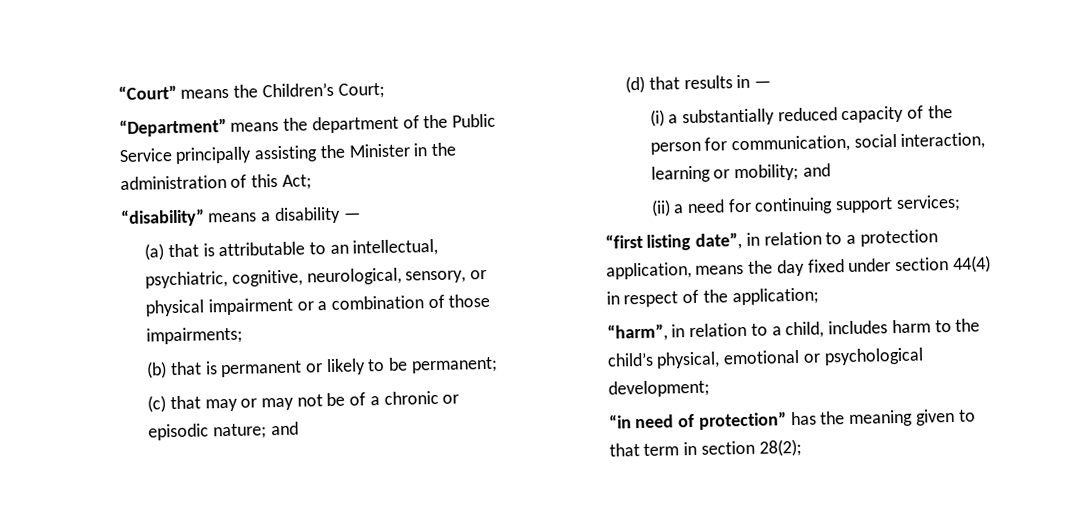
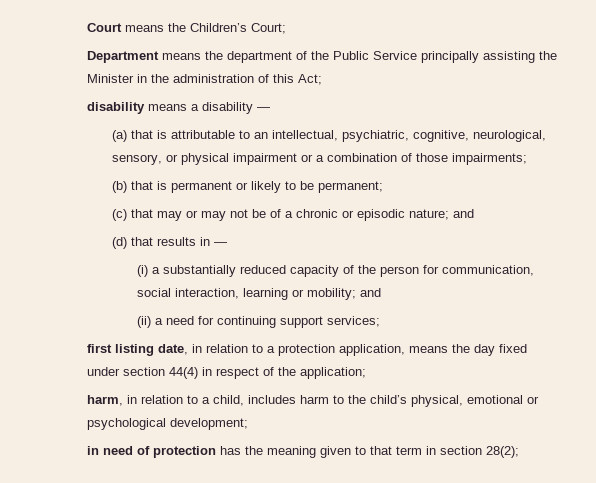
[117,84,177,101] “Court” -> [86,23,122,32] Court
[118,117,227,138] “Department” -> [86,51,159,63] Department
[119,208,205,228] “disability” -> [86,102,145,114] disability
[604,232,743,251] “first listing date”, -> [86,344,188,356] first listing date,
[606,323,668,342] “harm”, -> [86,395,123,406] harm,
[608,414,632,429] “in -> [86,446,99,455] in
[698,411,787,430] protection” -> [152,446,216,458] protection

